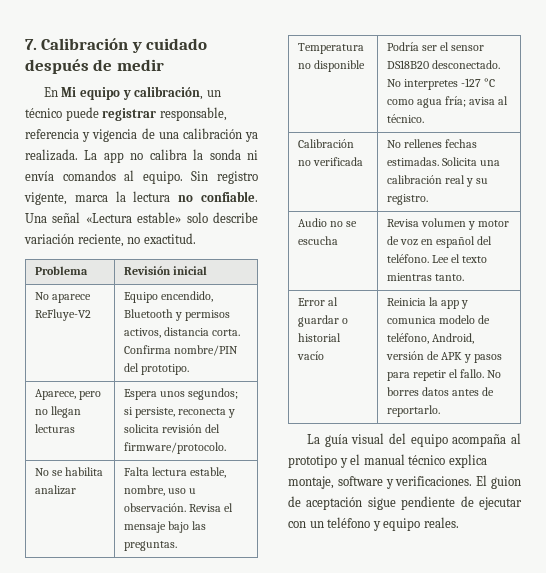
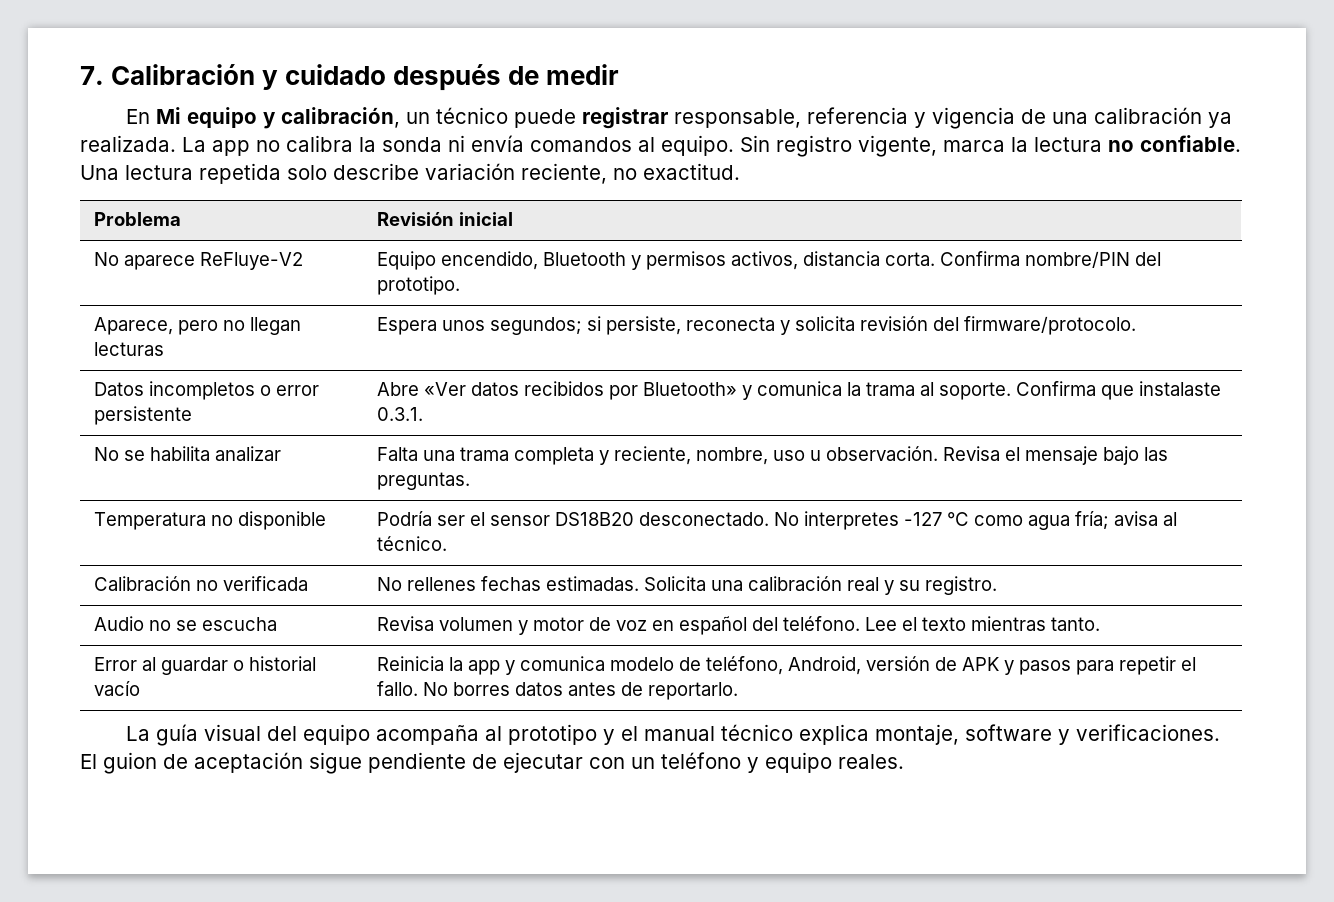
[52,212,182,223] señal «Lectura estable» -> [125,163,281,184] lectura repetida
(226, 448) none -> [94,381,320,400] [94,406,193,425] [377,381,1222,400] [377,407,424,421] // Datos incompletos o error persistente | Abre «Ver datos recibidos por Bluetooth» y comunica la trama al soporte. Confirma que instalaste 0.3.1.
[152,467,227,478] lectura estable, -> [423,446,692,465] una trama completa y reciente,

